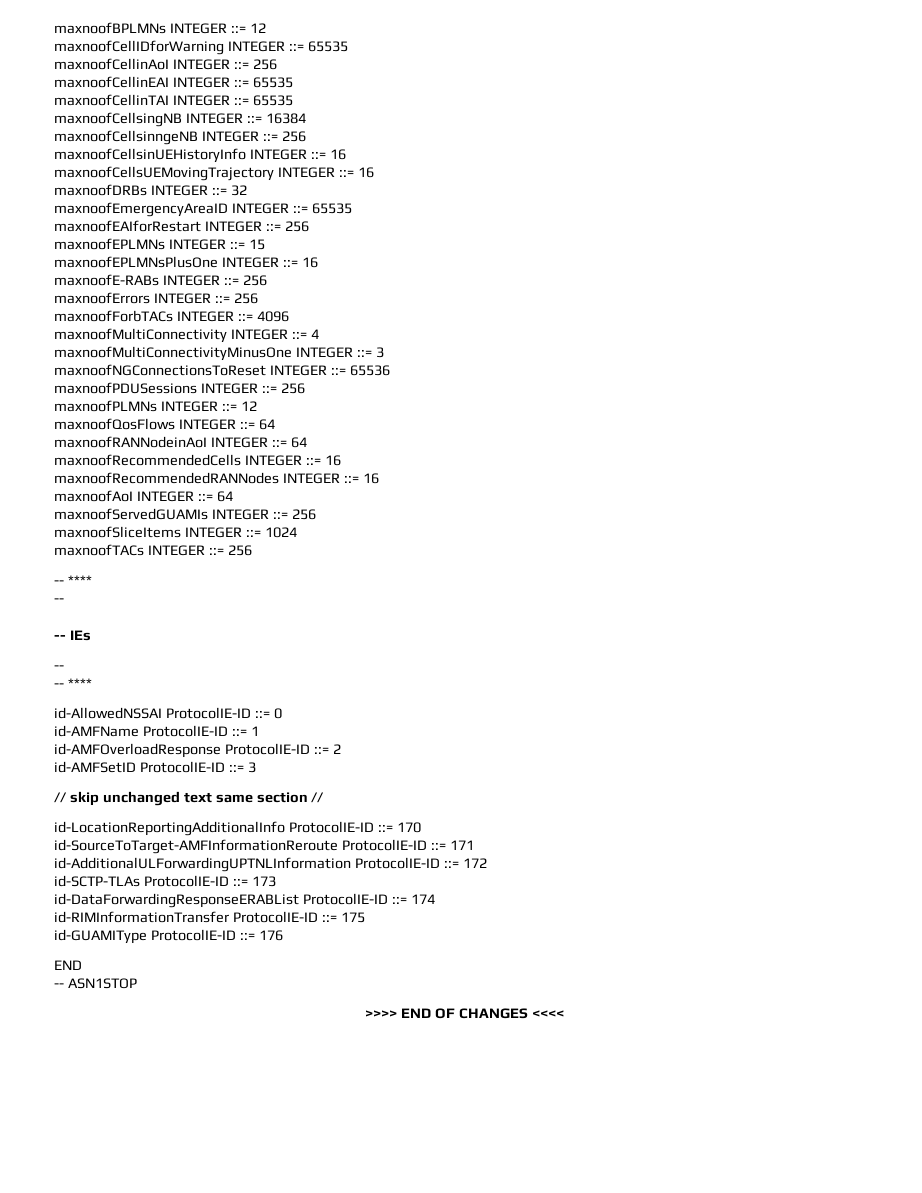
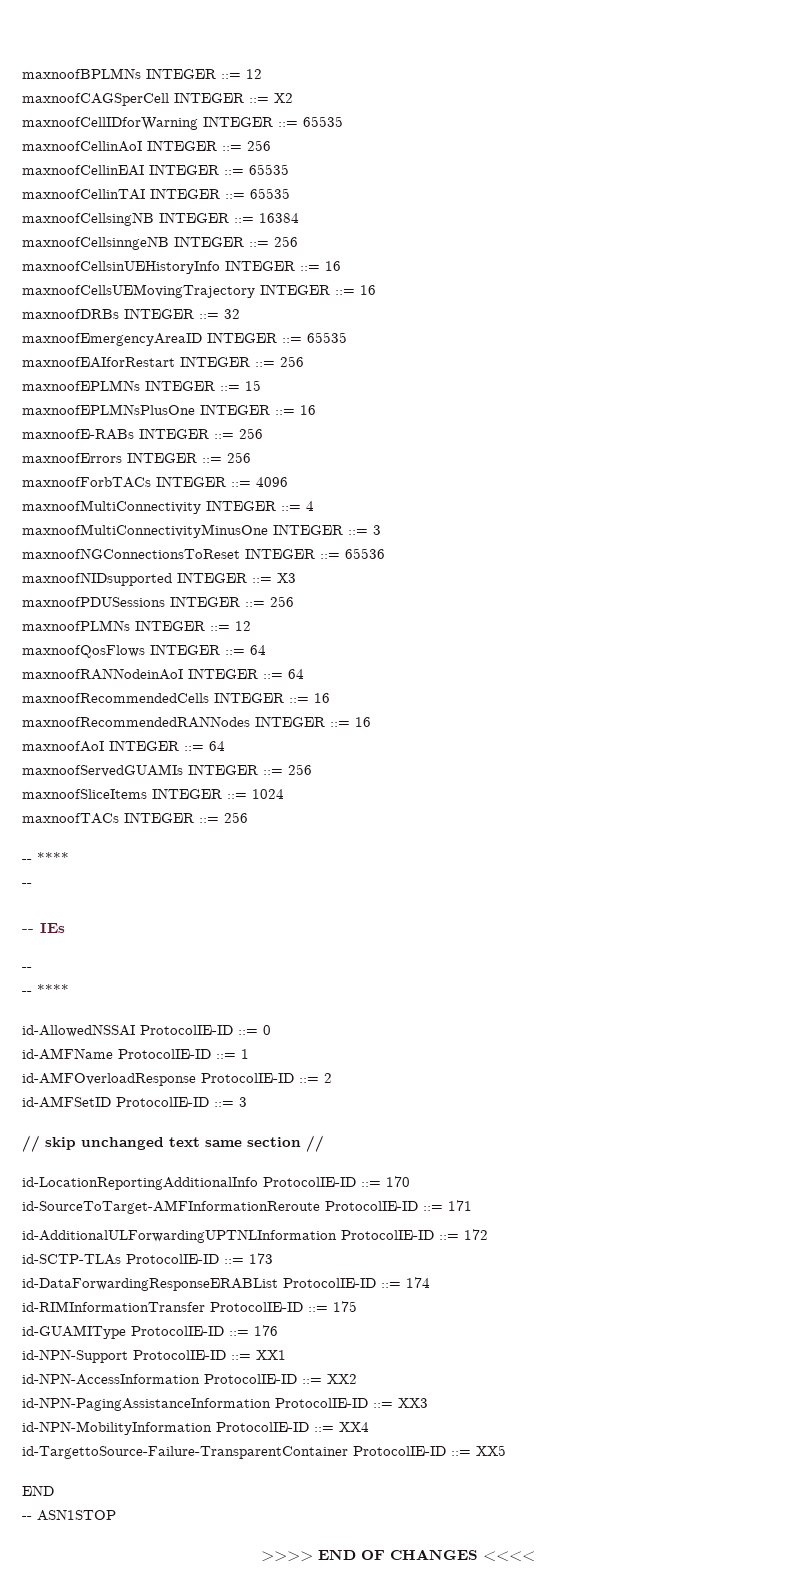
(266, 28) none -> [22,92,293,106] // maxnoofCAGSperCell INTEGER ::= X2
(390, 370) none -> [22,572,296,586] // maxnoofNIDsupported INTEGER ::= X3
(283, 935) none -> [22,1349,286,1363] [22,1373,357,1385] [22,1397,428,1411] [22,1421,369,1435] [22,1445,506,1459] // id-NPN-Support ProtocolIE-ID ::= XX1 // id-NPN-AccessInformation ProtocolIE-ID ::= XX2 // id-NPN-PagingAssistanceInformation ProtocolIE-ID ::= XX3 // id-NPN-MobilityInformation ProtocolIE-ID ::= XX4 // id-TargettoSource-Failure-TransparentContainer ProtocolIE-ID ::= XX5

